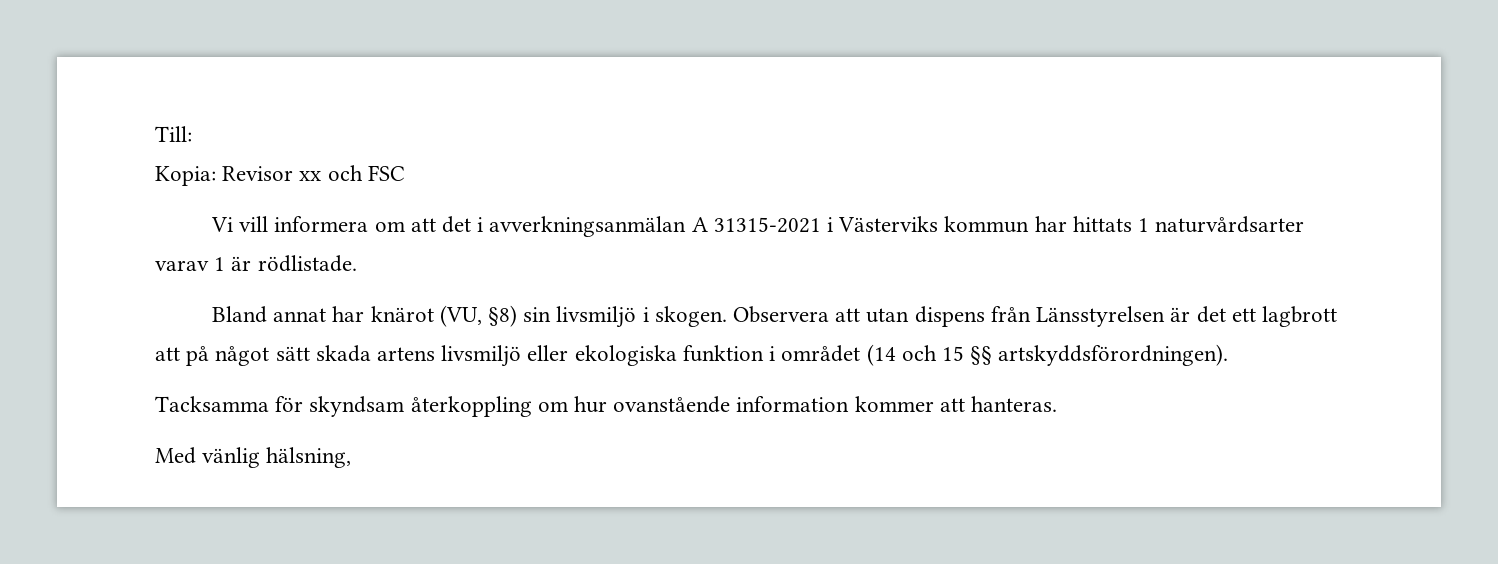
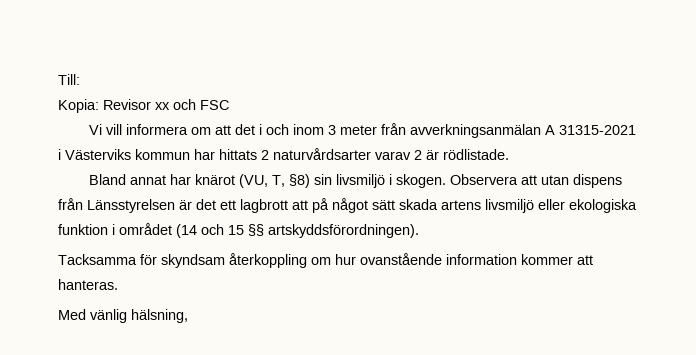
(484, 224) none -> [266,123,407,135] och inom 3 meter från
[1138,218,1150,232] 1 -> [261,150,269,160] 2
[214,257,226,271] 1 -> [414,150,422,160] 2
(482, 316) none -> [272,175,286,187] T,

